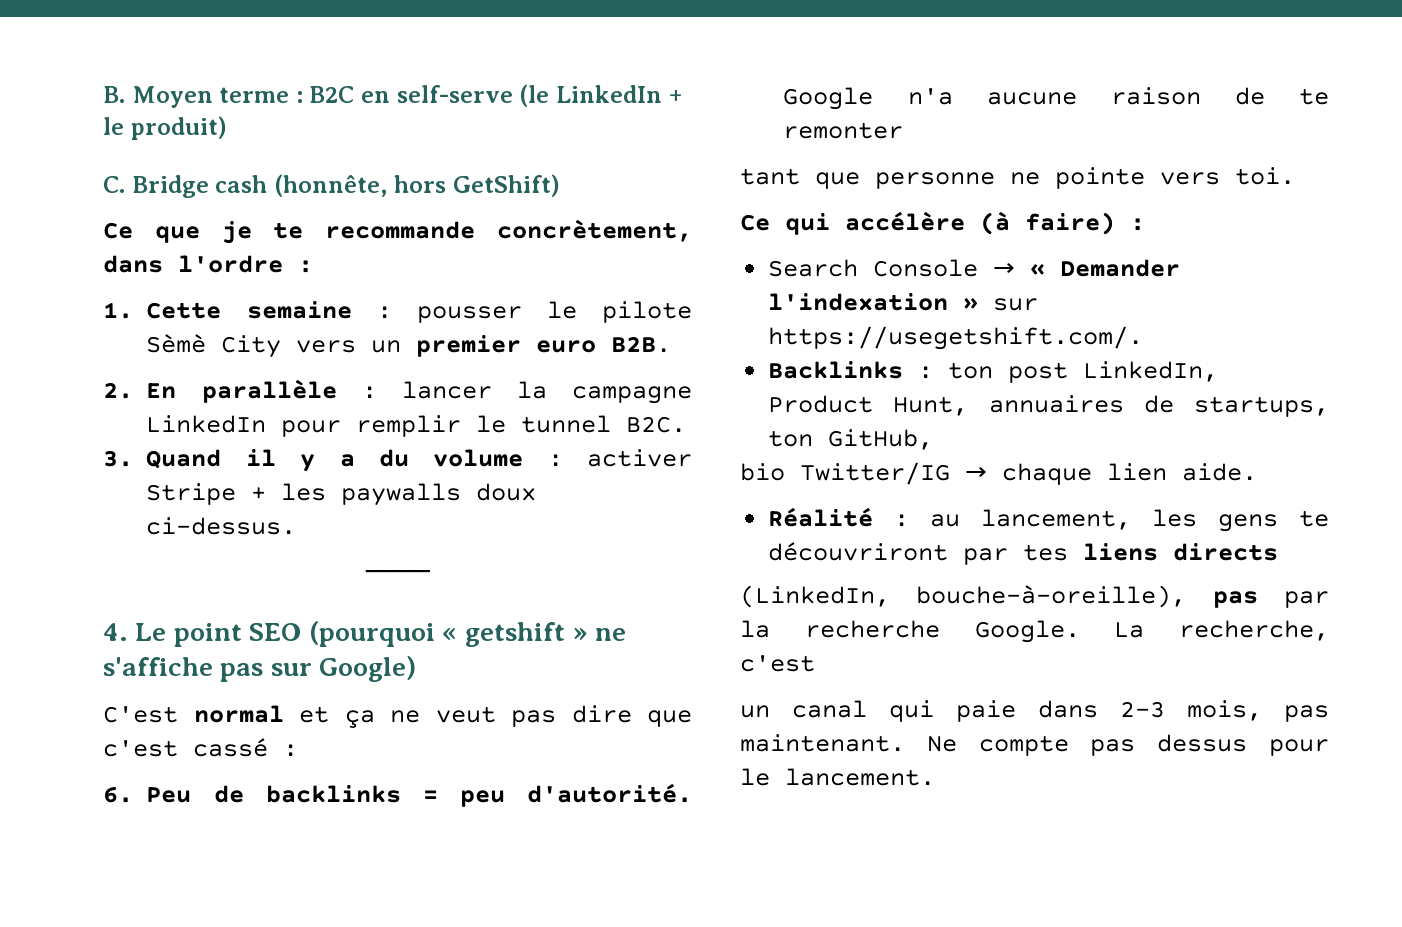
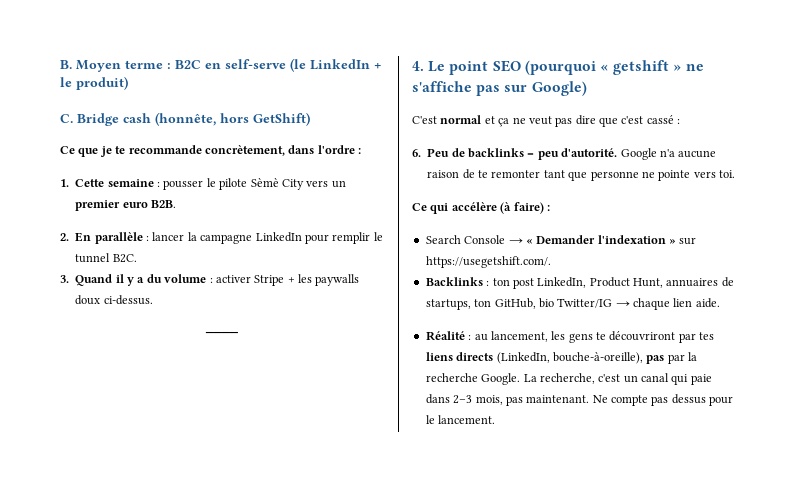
(904, 130) // -> (541, 174) none
(934, 439) // -> (536, 303) none
(1279, 552) // -> (494, 356) none
(815, 663) // -> (621, 378) none

